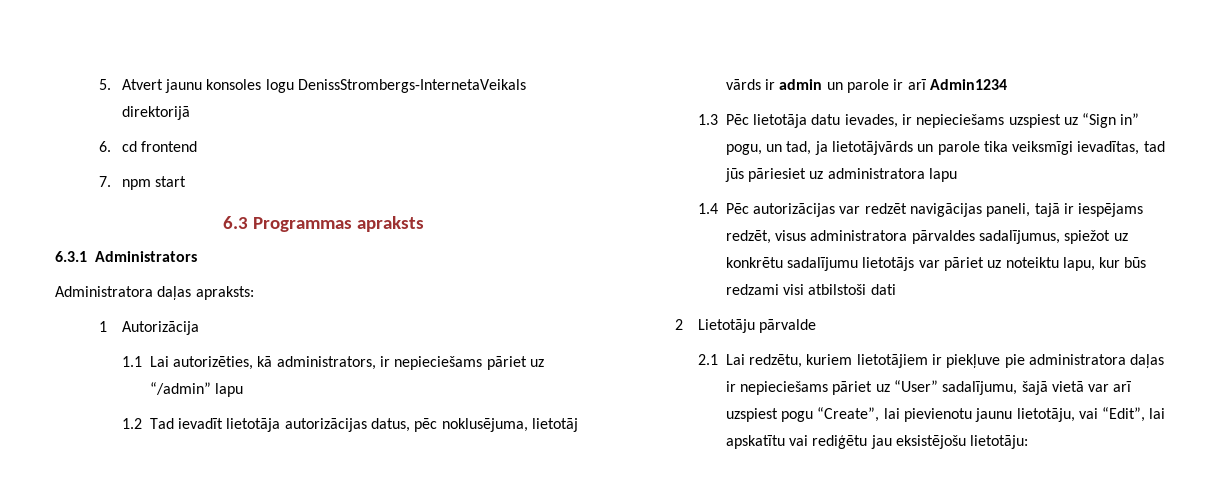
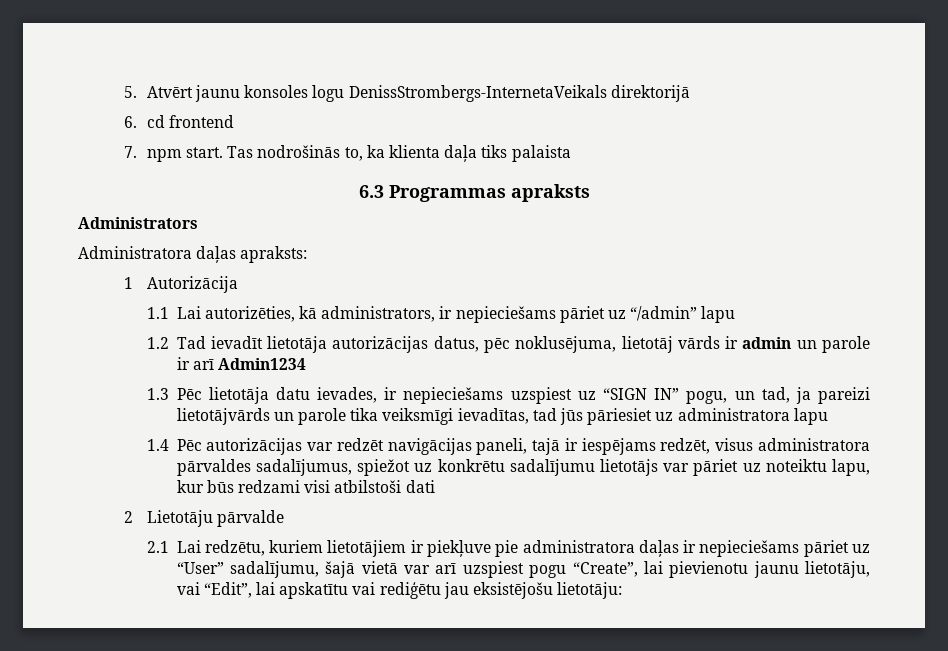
[121,79,163,90] Atvert -> [146,86,193,98] Atvērt
[154,176,186,187] start -> [186,145,571,162] start. Tas nodrošinās to, ka klienta daļa tiks palaista
[55,251,87,262] 6.3.1 -> (590, 193) none
[1082,113,1140,128] “Sign in” -> [602,388,680,400] “SIGN IN”
(828, 148) none -> [818,387,871,404] pareizi

